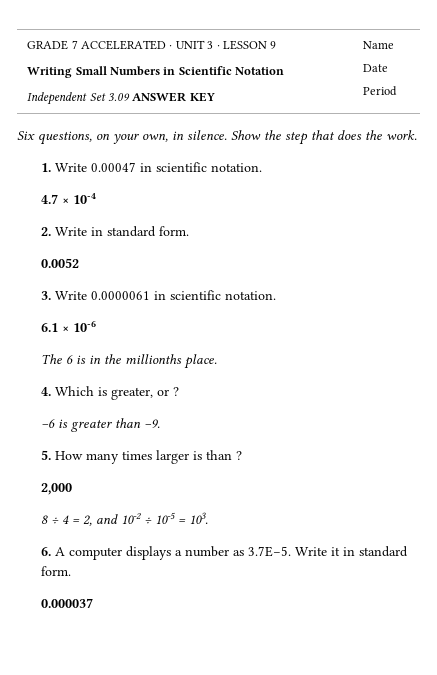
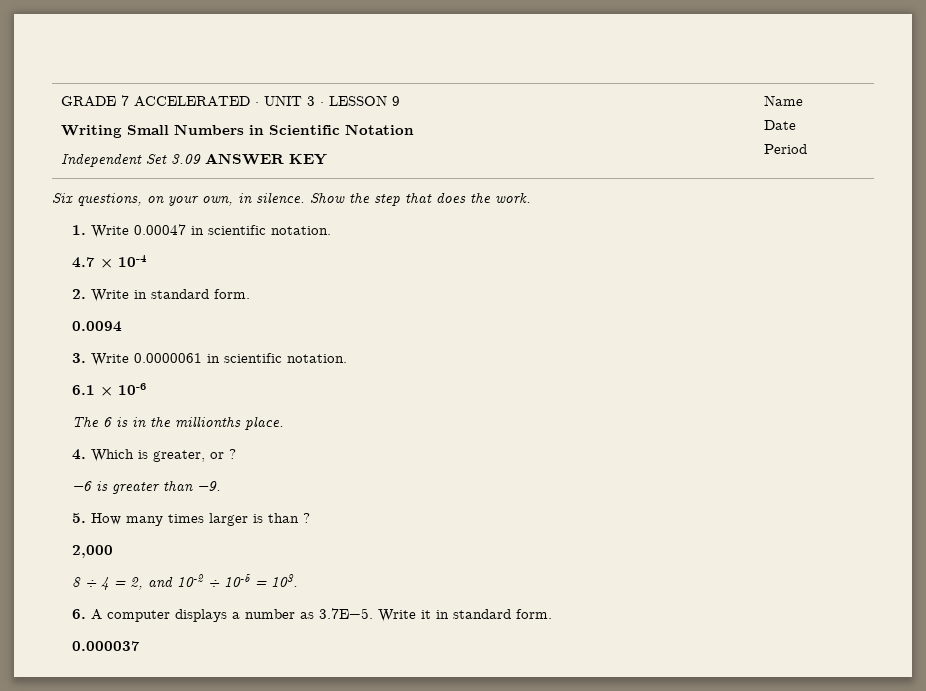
[40,258,79,268] 0.0052 -> [71,321,122,332] 0.0094

